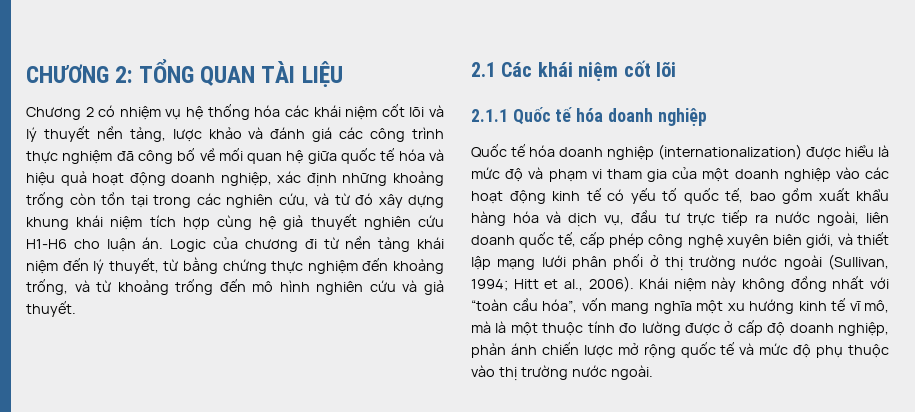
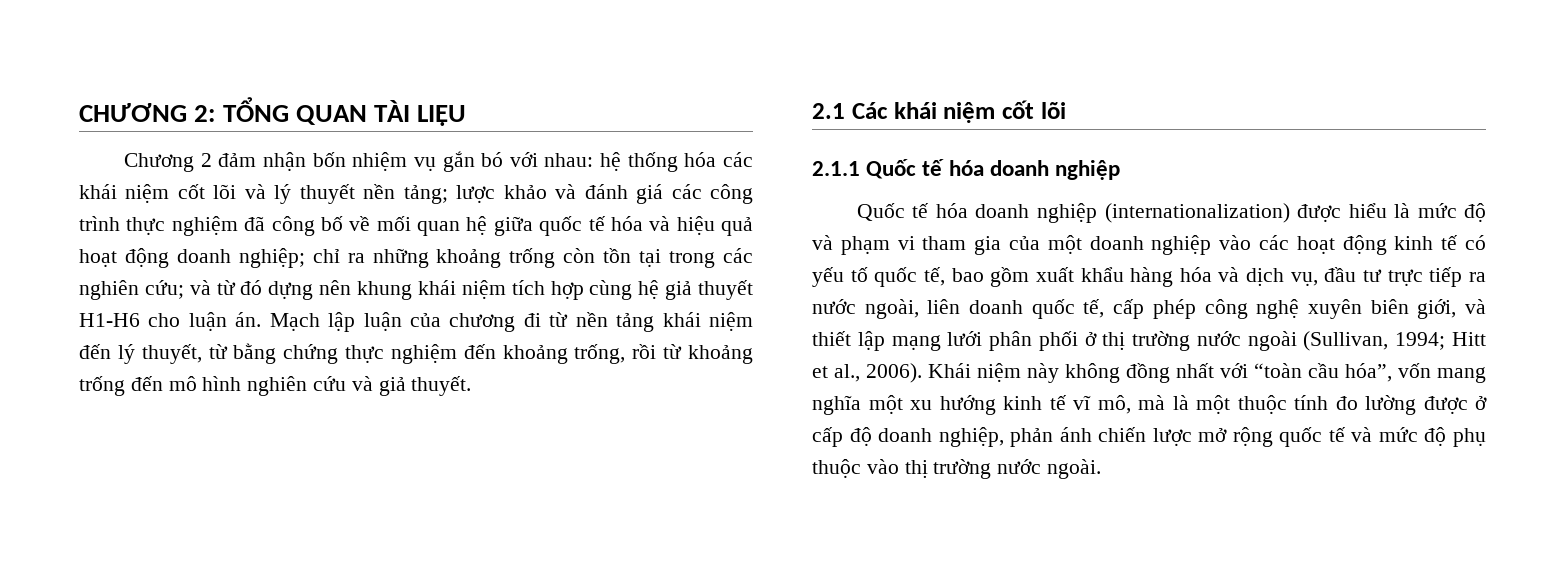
[98,105,182,120] có nhiệm vụ -> [218,151,594,172] đảm nhận bốn nhiệm vụ gắn bó với nhau:
[129,127,166,142] tảng, -> [403,185,448,204] tảng;
[220,171,337,187] nghiệp, xác định -> [238,248,365,268] nghiệp; chỉ ra
[278,193,309,207] cứu, -> [144,280,184,299] cứu;
[378,194,444,208] xây dựng -> [268,280,352,300] dựng nên
[363,215,444,230] nghiên cứu -> (754, 290) none
[170,239,207,252] Logic -> [269,312,402,332] Mạch lập luận
[74,280,90,292] và -> [632,344,657,359] rồi

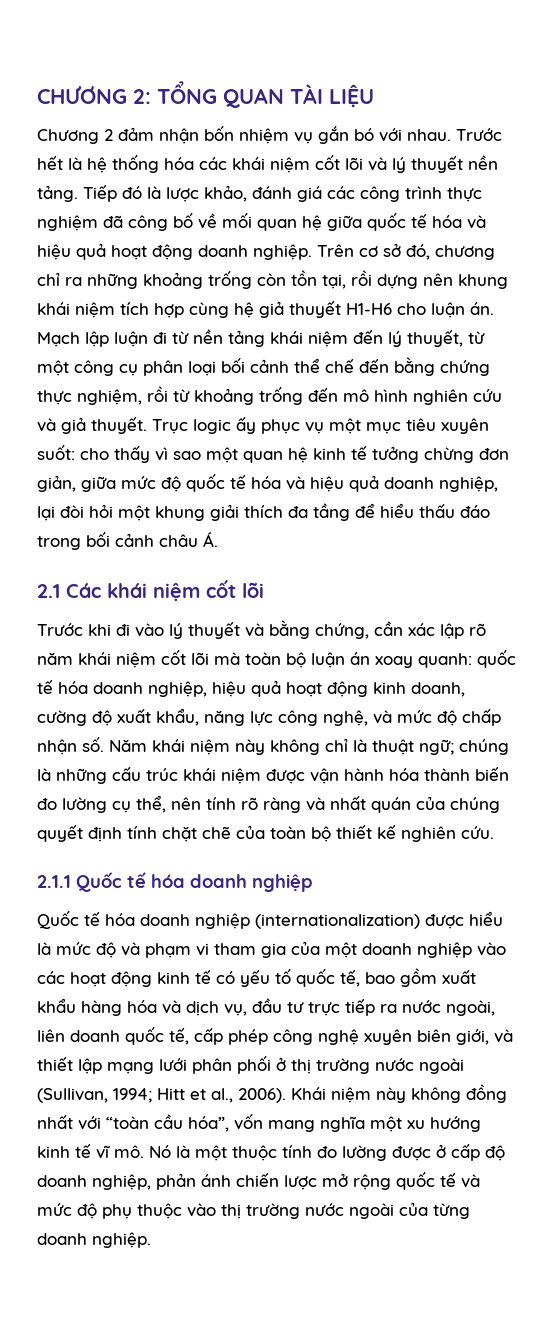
[544,153,594,167] nhau: -> [407,128,502,141] [37,156,82,170] nhau. Trước hết là
[403,184,577,204] tảng; lược khảo và -> [37,185,247,202] tảng. Tiếp đó là lược khảo,
[238,248,305,268] nghiệp; -> [253,243,495,260] nghiệp. Trên cơ sở đó, chương
[639,248,753,268] [79,280,263,300] tại trong các nghiên cứu; và từ đó -> [322,270,372,289] tại, rồi
[410,313,516,332] của chương -> (148, 339) none
[233,343,626,364] bằng chứng thực nghiệm đến khoảng trống, -> [37,357,490,376] [37,389,142,405] một công cụ phân loại bối cảnh thể chế đến bằng chứng thực nghiệm,
(472, 386) none -> [152,417,489,434] [37,445,509,463] [37,474,498,492] [37,503,490,521] [37,532,218,550] Trục logic ấy phục vụ một mục tiêu xuyên suốt: cho thấy vì sao một quan hệ kinh tế tưởng chừng đơn giản, giữa mức độ quốc tế hóa và hiệu quả doanh nghiệp, lại đòi hỏi một khung giải thích đa tầng để hiểu thấu đáo trong bối cảnh châu Á.
(1066, 110) none -> [37,620,486,639] [37,650,516,668] [37,680,465,697] [37,708,501,726] [37,737,509,755] [37,767,509,784] [37,795,500,813] [37,825,494,842] // Trước khi đi vào lý thuyết và bằng chứng, cần xác lập rõ năm khái niệm cốt lõi mà toàn bộ luận án xoay quanh: quốc tế hóa doanh nghiệp, hiệu quả hoạt động kinh doanh, cường độ xuất khẩu, năng lực công nghệ, và mức độ chấp nhận số. Năm khái niệm này không chỉ là thuật ngữ; chúng là những cấu trúc khái niệm được vận hành hóa thành biến đo lường cụ thể, nên tính rõ ràng và nhất quán của chúng quyết định tính chặt chẽ của toàn bộ thiết kế nghiên cứu.
[1097,395,1165,414] mô, mà -> [114,1145,171,1158] mô. Nó
[1047,459,1102,479] ngoài. -> [349,1202,470,1219] [37,1232,151,1248] ngoài của từng doanh nghiệp.

